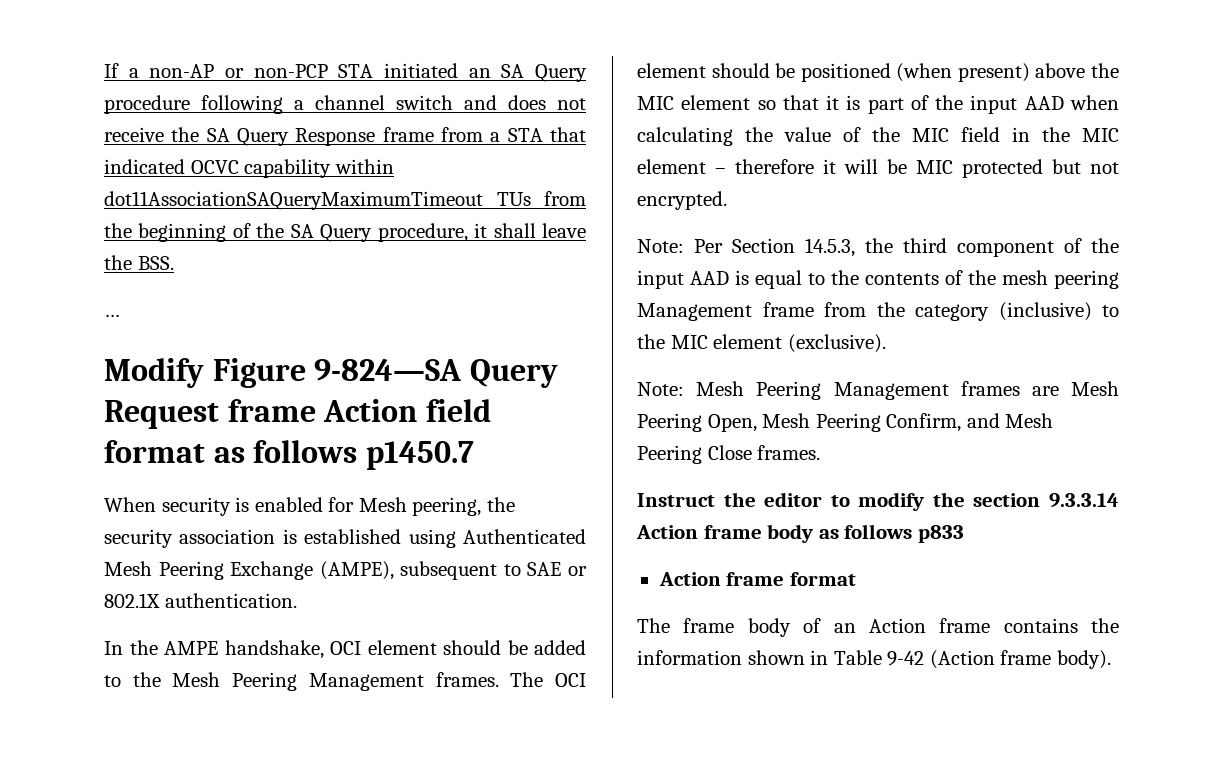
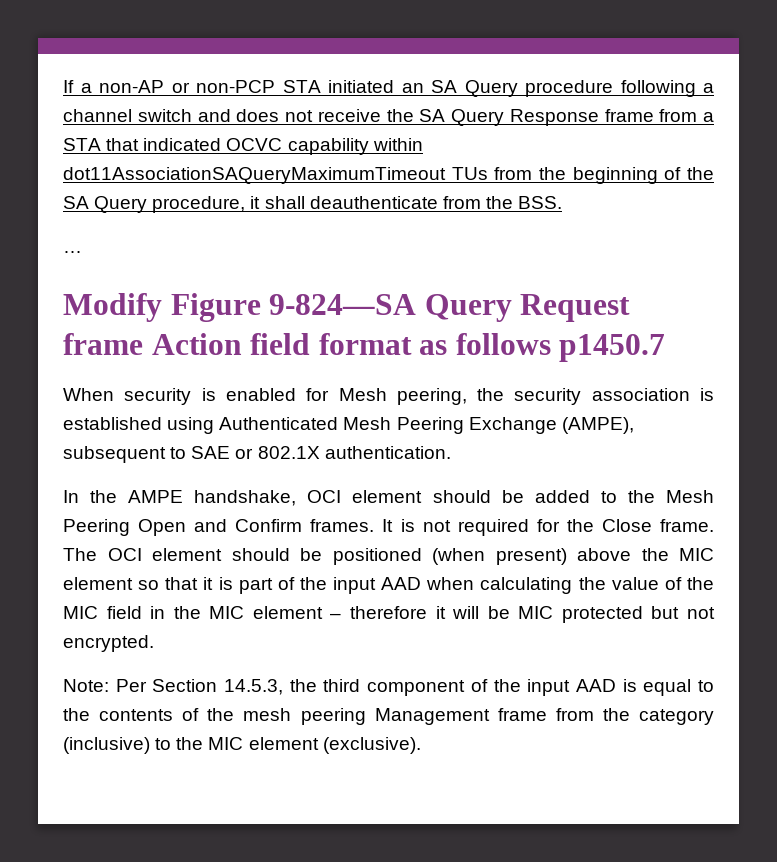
[542,223,587,238] leave -> [309,196,481,209] deauthenticate from
[308,672,499,691] Management frames. -> [138,519,714,536] Open and Confirm frames. It is not required for the Close frame.
[637,381,1119,400] [637,413,1054,432] [637,445,821,464] [637,492,1119,511] [636,524,964,543] [658,572,856,586] [637,618,1119,637] [637,650,1111,669] // Note: Mesh Peering Management frames are Mesh Peering Open, Mesh Peering Confirm, and Mesh Peering Close frames. // Instruct the editor to modify the section 9.3.3.14 Action frame body as follows p833 // Action frame format // The frame body of an Action frame contains the information shown in Table 9-42 (Action frame body). -> (421, 745) none

